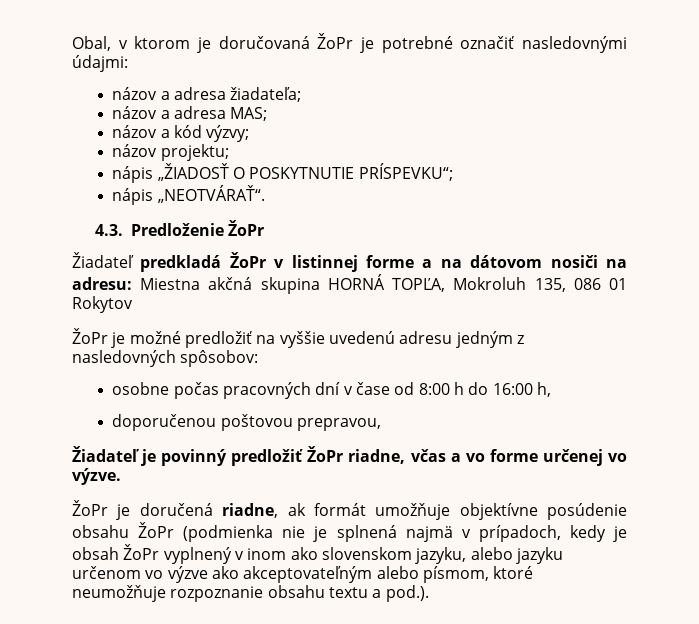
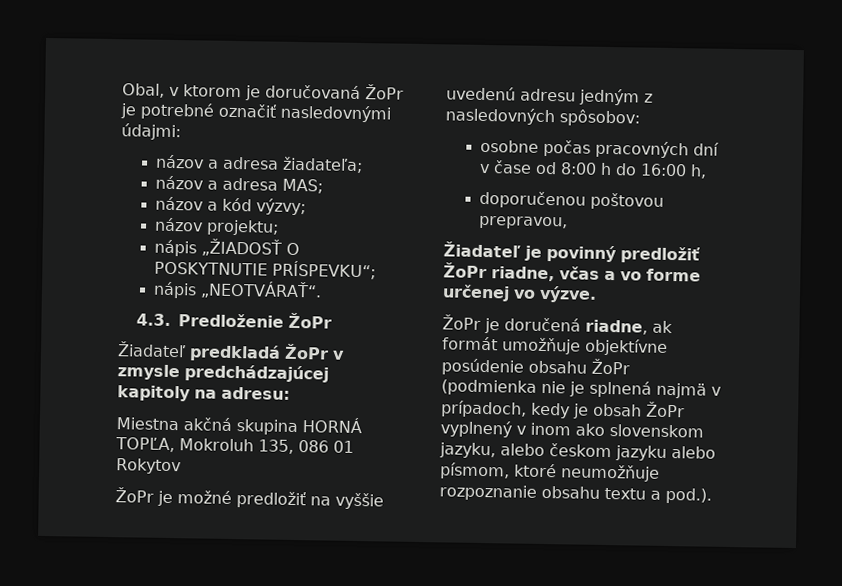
[291,255,598,272] listinnej forme a na dátovom nosiči -> [117,364,329,383] [117,385,191,402] zmysle predchádzajúcej kapitoly
(132, 283) none -> (290, 393) //
[515,547,563,564] [72,566,373,583] jazyku určenom vo výzve ako akceptovateľným -> [549,443,667,461] českom jazyku

